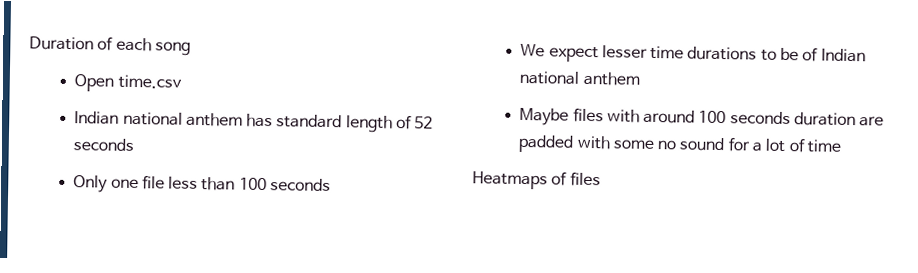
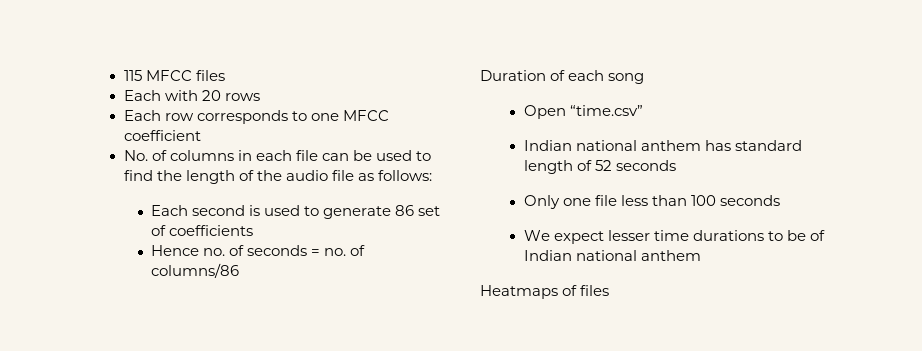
(29, 43) none -> [123,70,225,81] [123,90,260,101] [123,110,390,124] [123,130,201,141] [123,150,432,161] [123,170,433,184] [151,205,441,219] [151,225,254,236] [151,245,366,256] [151,263,240,278] 115 MFCC files // Each with 20 rows // Each row corresponds to one MFCC coefficient // No. of columns in each file can be used to find the length of the audio file as follows: // Each second is used to generate 86 set of coefficients // Hence no. of seconds = no. of columns/86 //
[117,74,182,89] time.csv -> [569,105,643,116] “time.csv”
[519,107,885,127] [518,134,842,153] // Maybe files with around 100 seconds duration are padded with some no sound for a lot of time -> (701, 255) none

